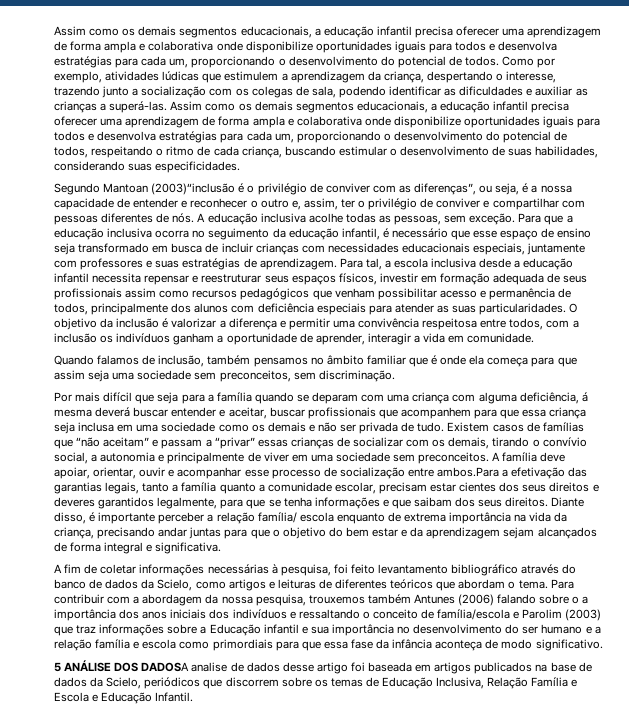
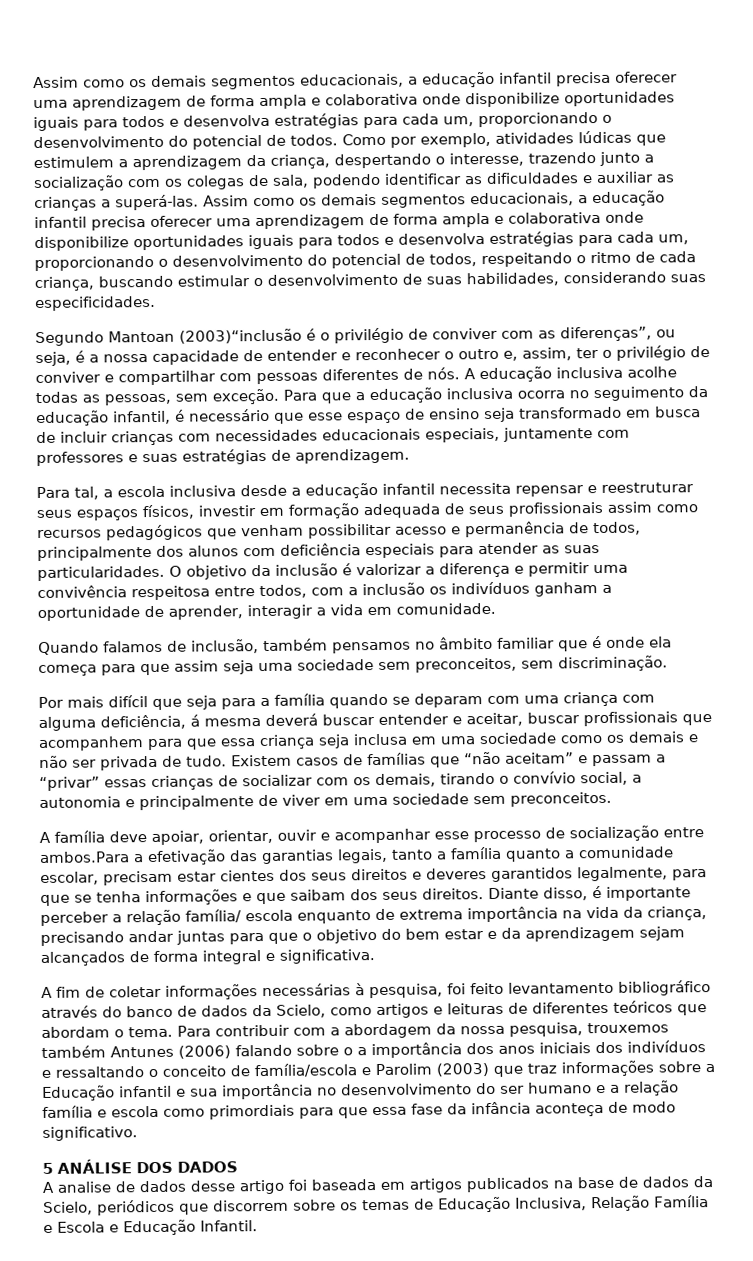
(337, 264) none -> (410, 456) //
(490, 458) none -> (612, 799) //
[141,662,190,672] DADOSA -> [177,1161,238,1173] [42,1181,54,1193] DADOS // A

